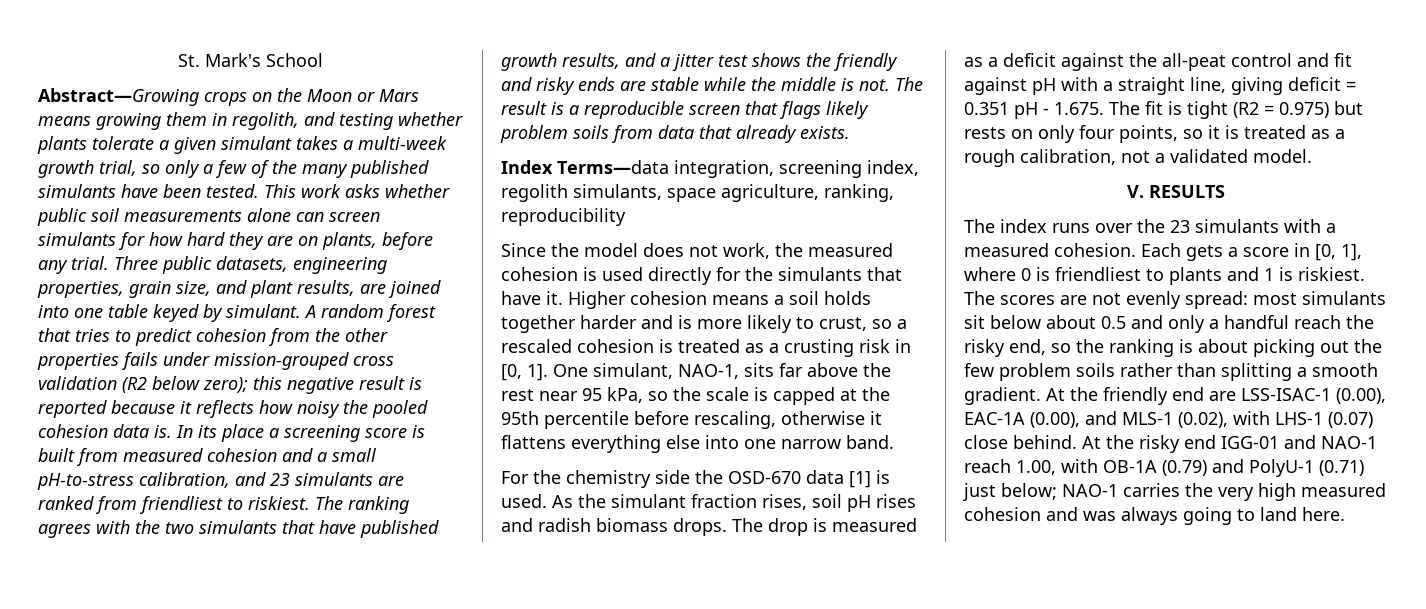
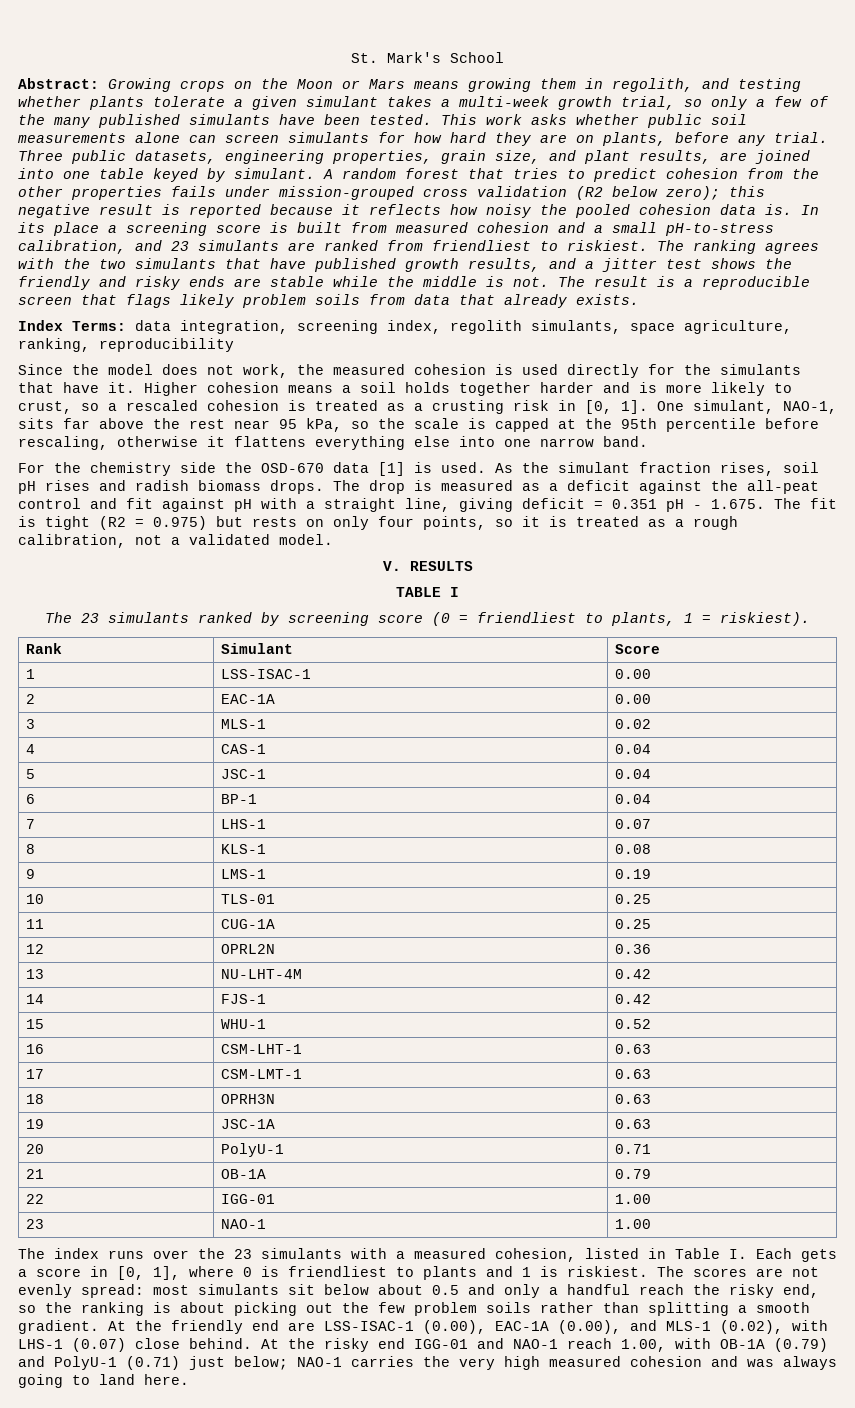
[38,88,199,106] Abstract—Growing -> [18,78,171,92] Abstract: Growing
[557,160,669,174] Terms—data -> [72,320,171,331] Terms: data
(1225, 191) none -> [396,587,459,597] [45,612,810,626] [26,643,63,654] [221,643,294,654] [615,644,661,654] [26,669,36,679] [221,669,312,679] [615,669,652,679] [26,694,36,704] [221,694,276,704] [615,694,652,704] [26,719,36,729] [221,719,267,729] [615,719,652,729] [26,744,36,754] [221,744,267,754] [615,744,652,754] [26,769,36,779] [221,769,267,779] [615,769,652,779] [26,794,36,804] [221,794,258,804] [615,794,652,804] [26,819,36,829] [221,819,267,829] [615,819,652,829] [26,844,36,854] [221,844,267,854] [615,844,652,854] [26,869,36,879] [221,869,267,879] [615,869,652,879] [26,894,45,904] [221,894,276,904] [615,894,652,904] [26,919,45,929] [221,919,276,929] [615,919,652,929] [26,944,45,954] [221,944,276,954] [615,944,652,954] [26,969,45,979] [221,969,303,979] [615,969,652,979] [26,994,45,1004] [221,994,267,1004] [615,994,652,1004] [26,1019,45,1029] [221,1019,267,1029] [615,1019,652,1029] [26,1044,45,1054] [221,1044,303,1054] [615,1044,652,1054] [26,1069,45,1079] [221,1069,303,1079] [615,1069,652,1079] [26,1094,45,1104] [221,1094,276,1104] [615,1094,652,1104] [26,1119,45,1129] [221,1119,276,1129] [615,1119,652,1129] [26,1144,45,1154] [221,1143,285,1157] [615,1144,652,1154] [26,1169,45,1179] [221,1169,267,1179] [615,1169,652,1179] [26,1194,45,1204] [221,1194,276,1204] [615,1194,652,1204] [26,1219,45,1229] [221,1219,267,1229] [615,1219,652,1229] // TABLE I // The 23 simulants ranked by screening score (0 = friendliest to plants, 1 = riskiest). // Rank | Simulant | Score // 1 | LSS-ISAC-1 | 0.00 // 2 | EAC-1A | 0.00 // 3 | MLS-1 | 0.02 // 4 | CAS-1 | 0.04 // 5 | JSC-1 | 0.04 // 6 | BP-1 | 0.04 // 7 | LHS-1 | 0.07 // 8 | KLS-1 | 0.08 // 9 | LMS-1 | 0.19 // 10 | TLS-01 | 0.25 // 11 | CUG-1A | 0.25 // 12 | OPRL2N | 0.36 // 13 | NU-LHT-4M | 0.42 // 14 | FJS-1 | 0.42 // 15 | WHU-1 | 0.52 // 16 | CSM-LHT-1 | 0.63 // 17 | CSM-LMT-1 | 0.63 // 18 | OPRH3N | 0.63 // 19 | JSC-1A | 0.63 // 20 | PolyU-1 | 0.71 // 21 | OB-1A | 0.79 // 22 | IGG-01 | 1.00 // 23 | NAO-1 | 1.00
[1054,243,1136,257] cohesion. -> [495,1248,747,1262] cohesion, listed in Table I.

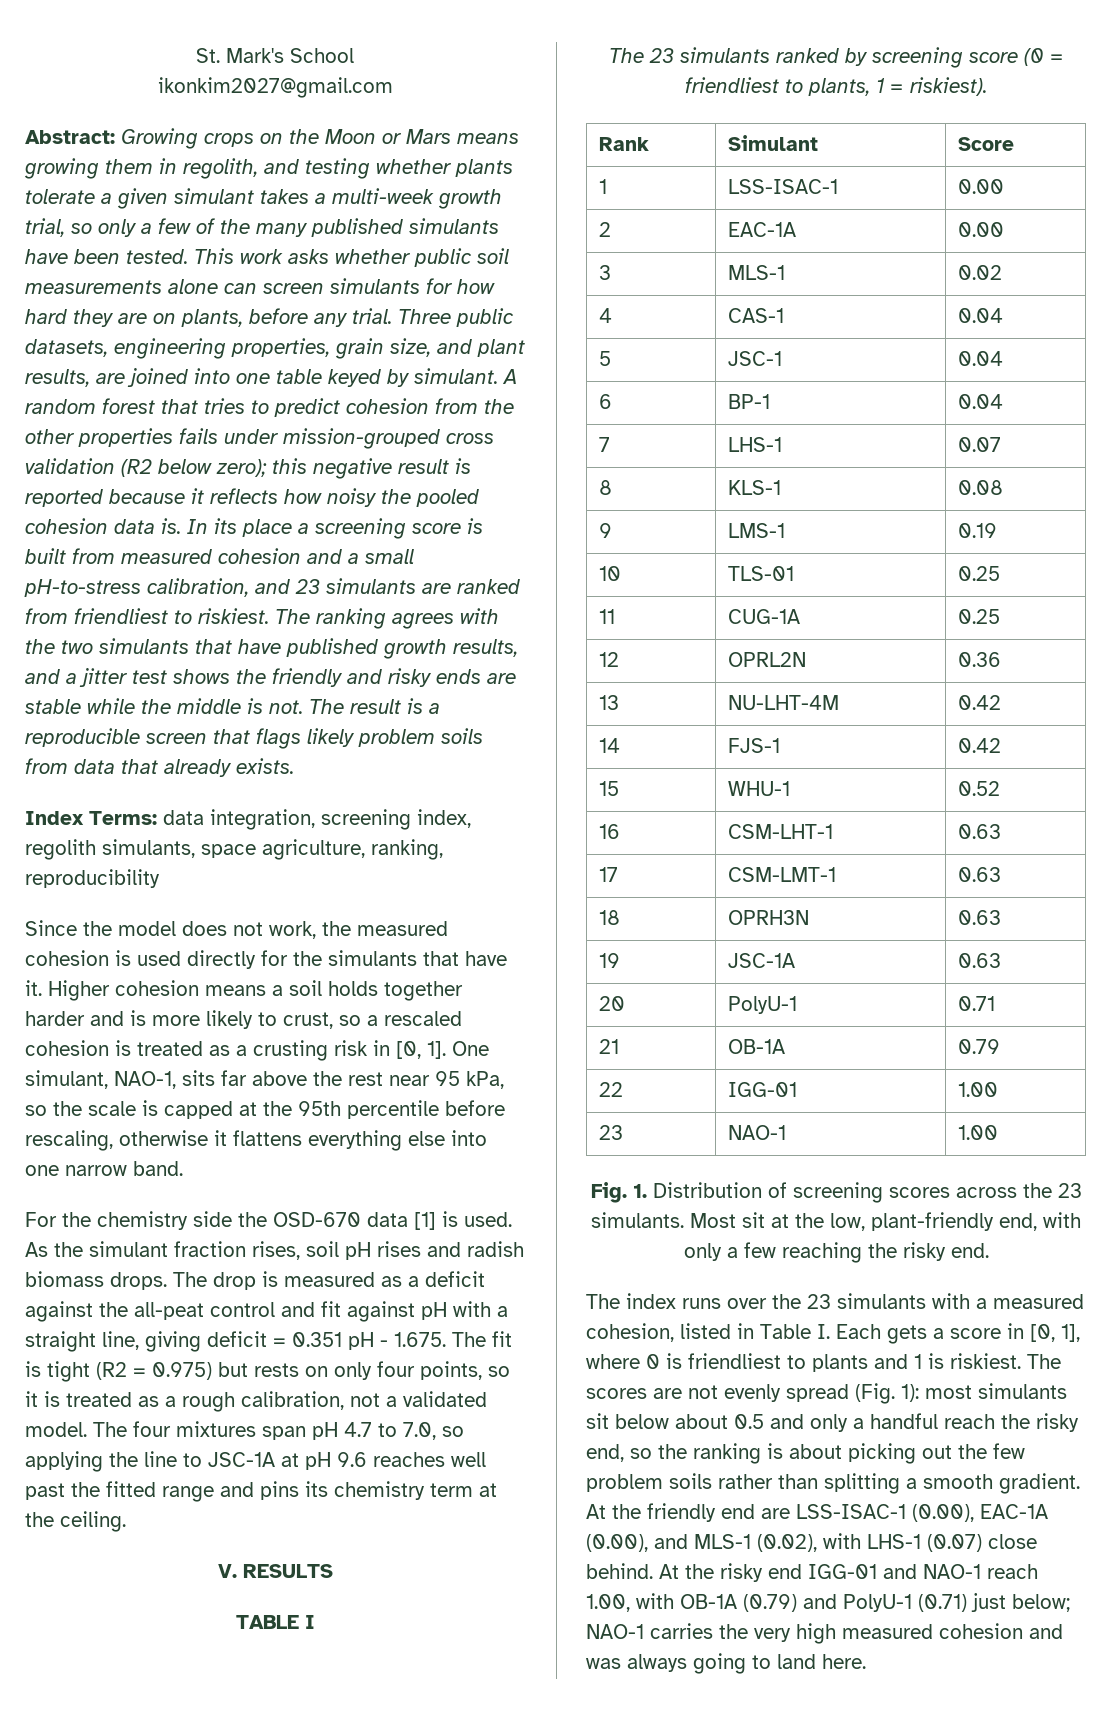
(504, 57) none -> [157,77,393,98] // ikonkim2027@gmail.com
(333, 539) none -> [93,1421,464,1440] [25,1451,486,1472] [25,1481,497,1502] [25,1511,126,1532] The four mixtures span pH 4.7 to 7.0, so applying the line to JSC-1A at pH 9.6 reaches well past the fitted range and pins its chemistry term at the ceiling.
(652, 1224) none -> [590,1182,1082,1203] [591,1212,1081,1231] [683,1242,989,1263] // Fig. 1. Distribution of screening scores across the 23 simulants. Most sit at the low, plant-friendly end, with only a few reaching the risky end.
[81,1284,144,1298] spread: -> [786,1383,919,1404] spread (Fig. 1):

